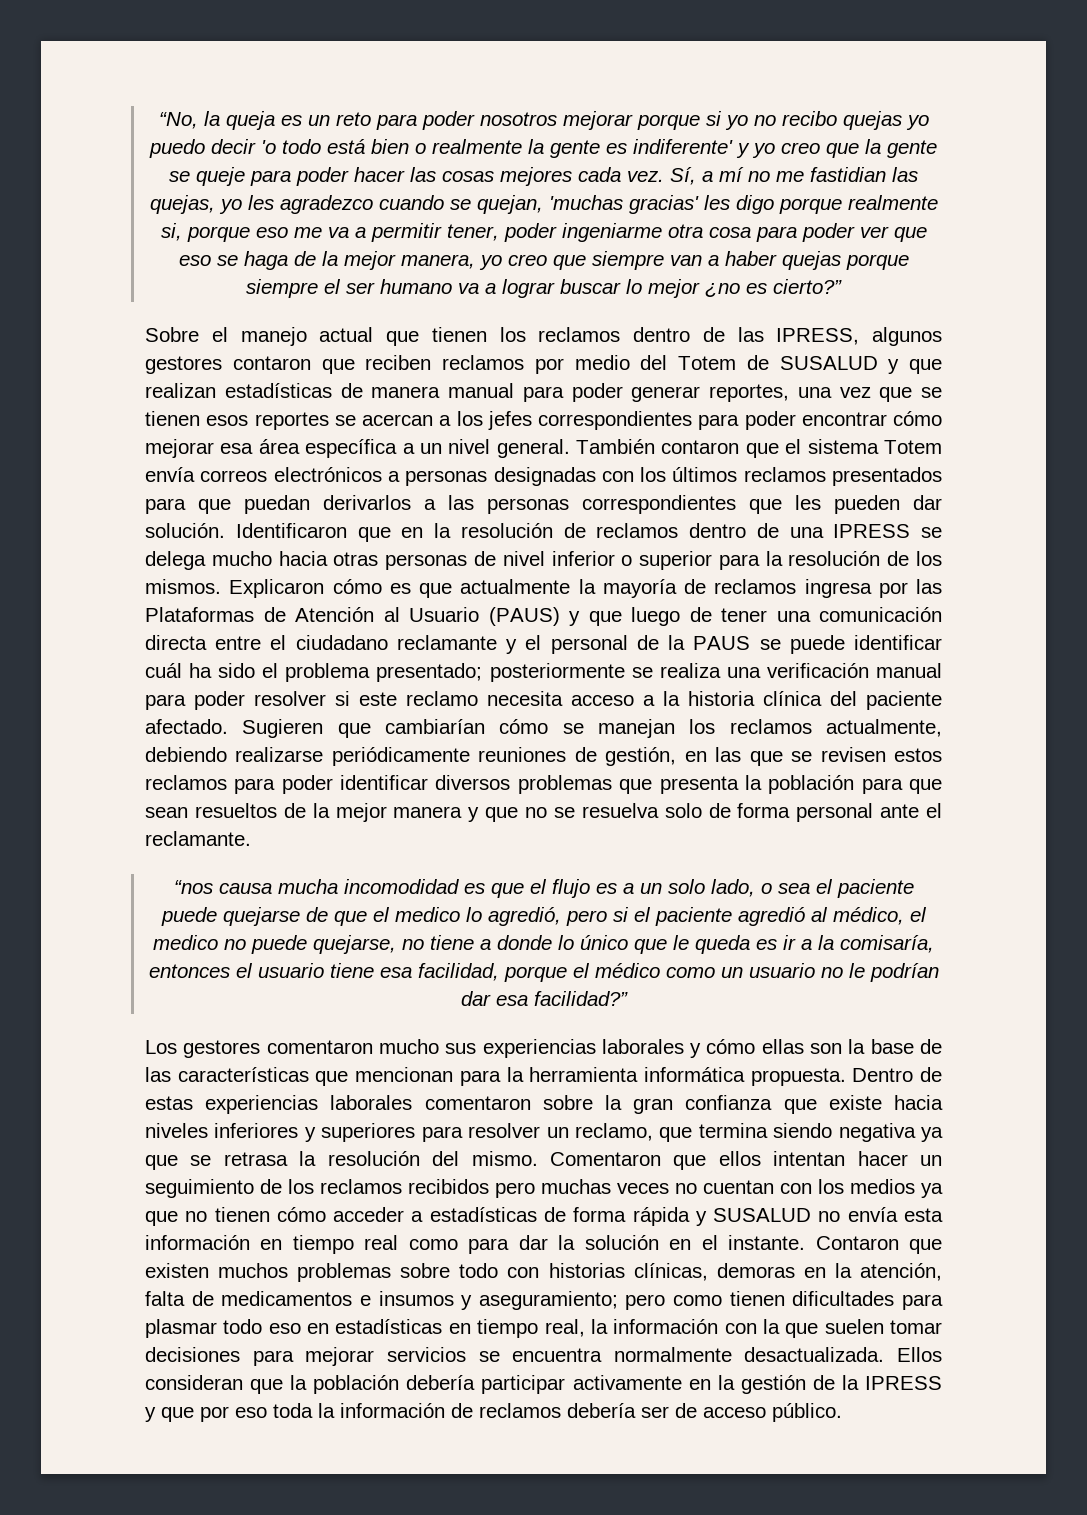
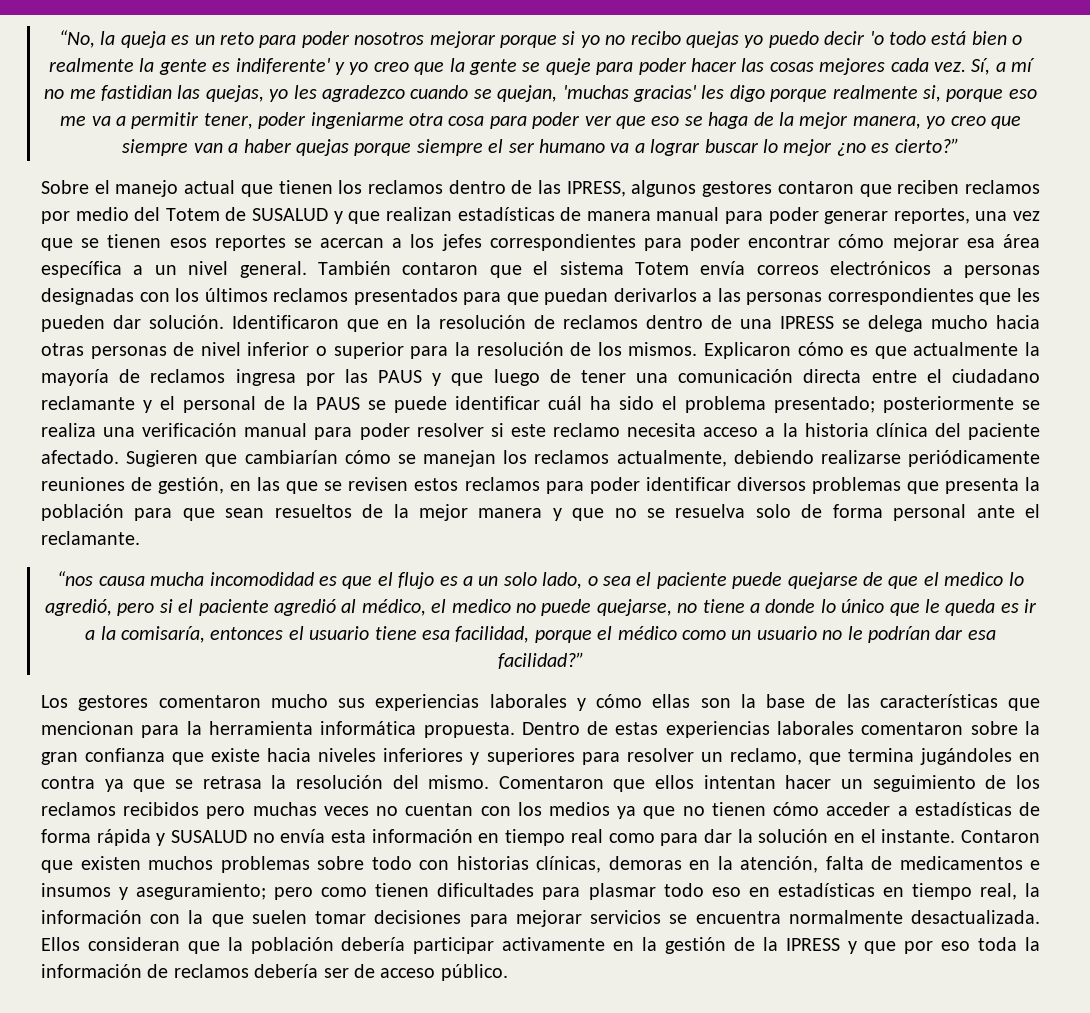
[145,607,560,626] Plataformas de Atención al Usuario (PAUS) -> [378,370,423,383] PAUS
[773,1123,916,1142] siendo negativa -> [919,748,1040,765] [41,776,95,789] jugándoles en contra

